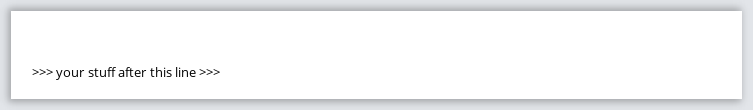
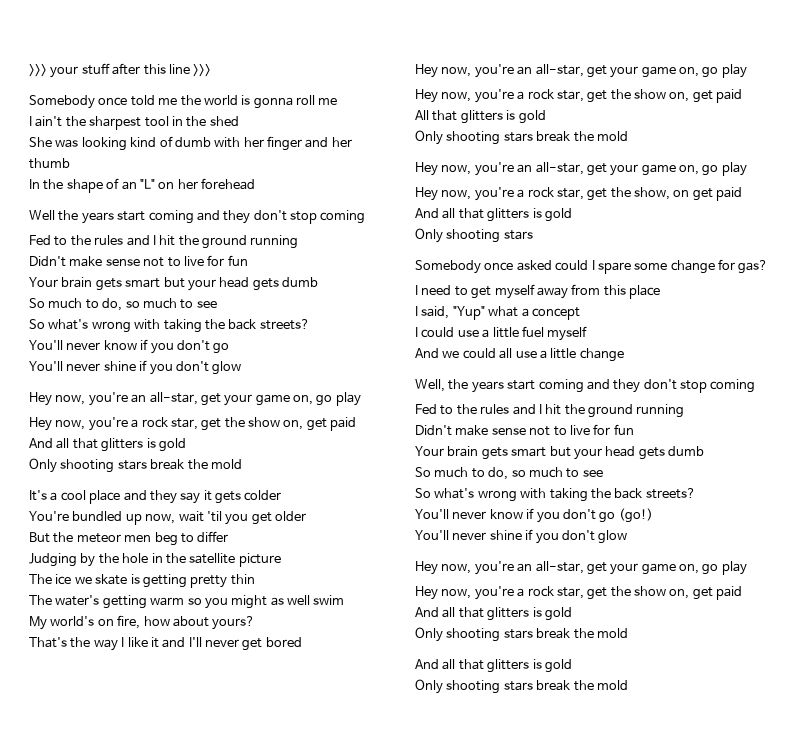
(221, 73) none -> [29,95,338,109] [29,116,239,130] [29,136,352,151] [29,158,70,169] [29,178,255,193] [29,210,366,224] [29,235,299,249] [29,255,248,267] [29,277,318,291] [29,298,217,311] [29,319,310,333] [29,339,230,354] [29,360,242,375] [29,392,361,406] [29,417,357,431] [29,438,186,452] [29,458,242,473] [29,490,282,504] [29,511,306,525] [29,531,229,546] [29,553,281,567] [29,574,255,588] [29,595,345,609] [29,615,256,630] [29,637,302,651] [415,64,747,78] [415,89,743,103] [415,110,546,124] [415,130,628,145] [415,162,747,176] [415,187,743,201] [415,208,572,222] [415,228,533,243] [415,259,769,274] [415,284,660,299] [415,306,580,320] [415,326,588,341] [415,348,624,362] [415,379,756,393] [415,404,685,418] [415,424,634,436] [415,446,704,460] [415,467,603,480] [415,488,696,502] [415,508,653,523] [415,529,628,544] [415,561,747,575] [415,586,743,600] [415,607,572,621] [415,627,628,642] [415,659,572,673] [415,679,628,694] // Somebody once told me the world is gonna roll me // I ain't the sharpest tool in the shed // She was looking kind of dumb with her finger and her thumb // In the shape of an "L" on her forehead // Well the years start coming and they don't stop coming // Fed to the rules and I hit the ground running // Didn't make sense not to live for fun // Your brain gets smart but your head gets dumb // So much to do, so much to see // So what's wrong with taking the back streets? // You'll never know if you don't go // You'll never shine if you don't glow // Hey now, you're an all-star, get your game on, go play // Hey now, you're a rock star, get the show on, get paid // And all that glitters is gold // Only shooting stars break the mold // It's a cool place and they say it gets colder // You're bundled up now, wait 'til you get older // But the meteor men beg to differ // Judging by the hole in the satellite picture // The ice we skate is getting pretty thin // The water's getting warm so you might as well swim // My world's on fire, how about yours? // That's the way I like it and I'll never get bored // Hey now, you're an all-star, get your game on, go play // Hey now, you're a rock star, get the show on, get paid // All that glitters is gold // Only shooting stars break the mold // Hey now, you're an all-star, get your game on, go play // Hey now, you're a rock star, get the show, on get paid // And all that glitters is gold // Only shooting stars // Somebody once asked could I spare some change for gas? // I need to get myself away from this place // I said, "Yup" what a concept // I could use a little fuel myself // And we could all use a little change // Well, the years start coming and they don't stop coming // Fed to the rules and I hit the ground running // Didn't make sense not to live for fun // Your brain gets smart but your head gets dumb // So much to do, so much to see // So what's wrong with taking the back streets? // You'll never know if you don't go (go!) // You'll never shine if you don't glow // Hey now, you're an all-star, get your game on, go play // Hey now, you're a rock star, get the show on, get paid // And all that glitters is gold // Only shooting stars break the mold // And all that glitters is gold // Only shooting stars break the mold

